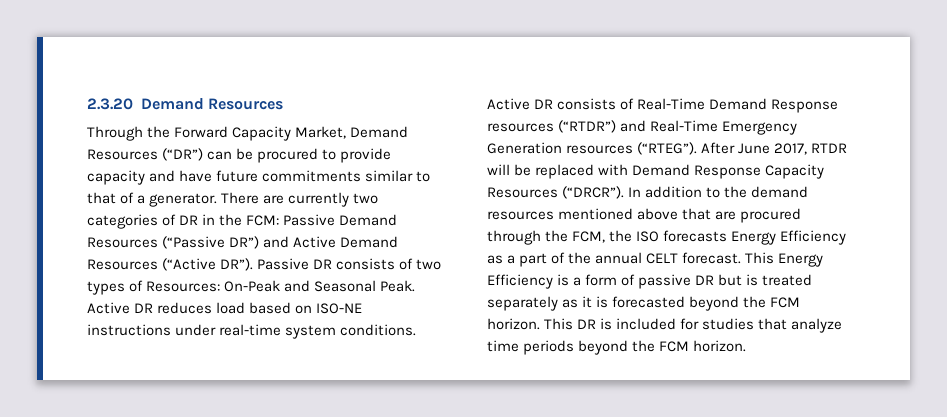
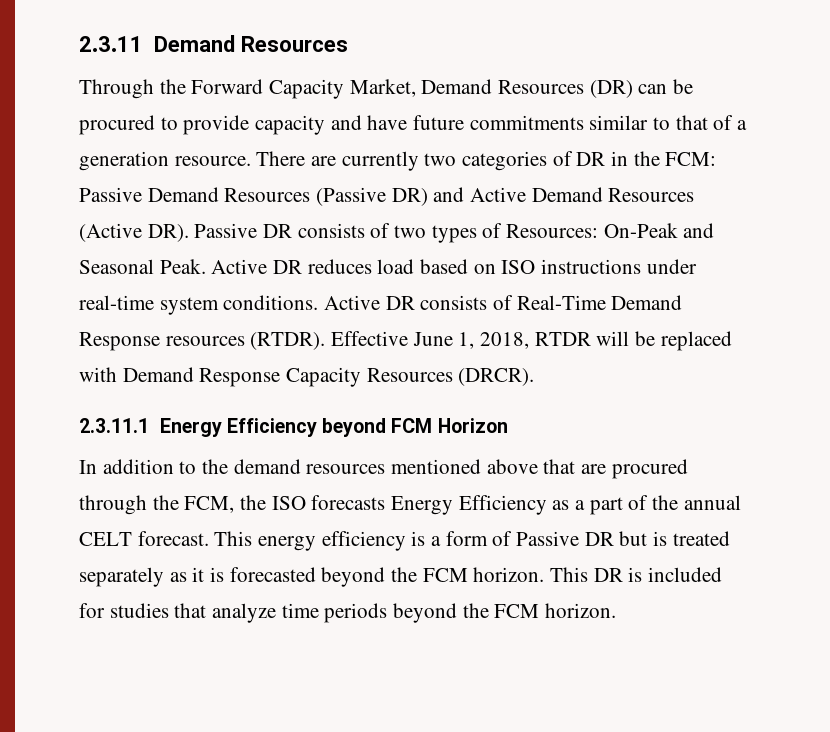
[87,98,133,110] 2.3.20 -> [79,36,143,52] 2.3.11
[162,148,204,161] (“DR”) -> [589,80,633,98] (DR)
[149,193,218,207] generator. -> [79,151,251,171] generation resource.
[162,236,260,249] (“Passive DR”) -> [316,187,428,206] (Passive DR)
[162,258,254,271] (“Active DR”). -> [79,223,189,242] (Active DR).
[316,303,363,314] ISO-NE -> [501,260,536,274] ISO
[558,120,798,135] [487,142,808,155] (“RTDR”) and Real-Time Emergency Generation resources (“RTEG”). After June 2017, -> [250,331,530,350] (RTDR). Effective June 1, 2018,
[562,186,625,199] (“DRCR”). -> [458,368,535,386] [79,418,508,437] (DRCR). // 2.3.11.1 Energy Efficiency beyond FCM Horizon //
[778,253,824,267] [487,274,553,289] Energy Efficiency -> [258,531,406,551] energy efficiency
[638,274,692,289] passive -> [516,531,580,546] Passive

